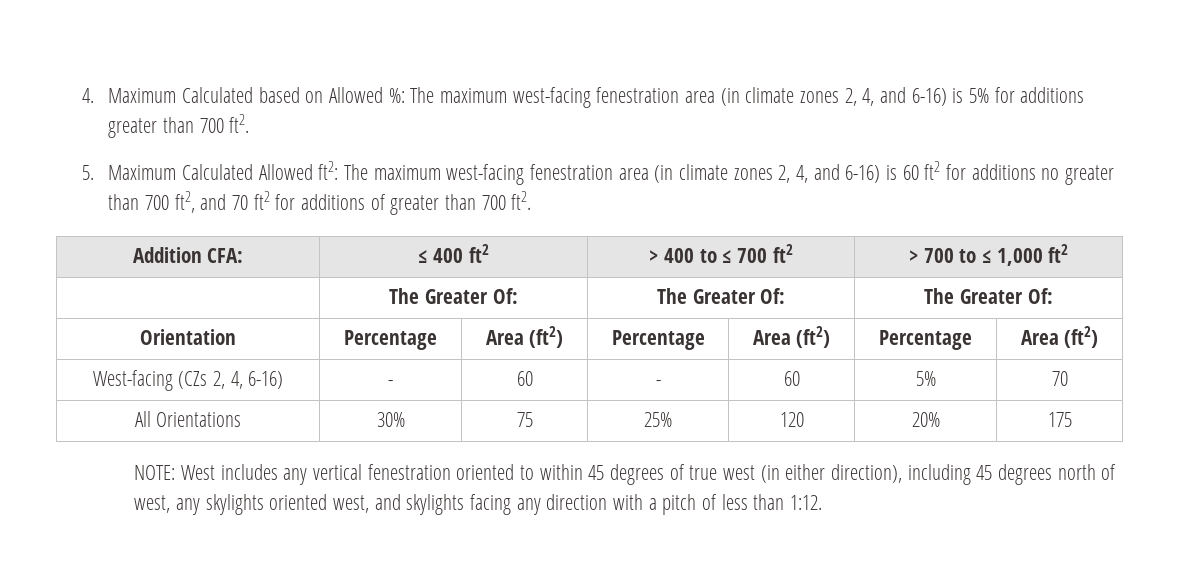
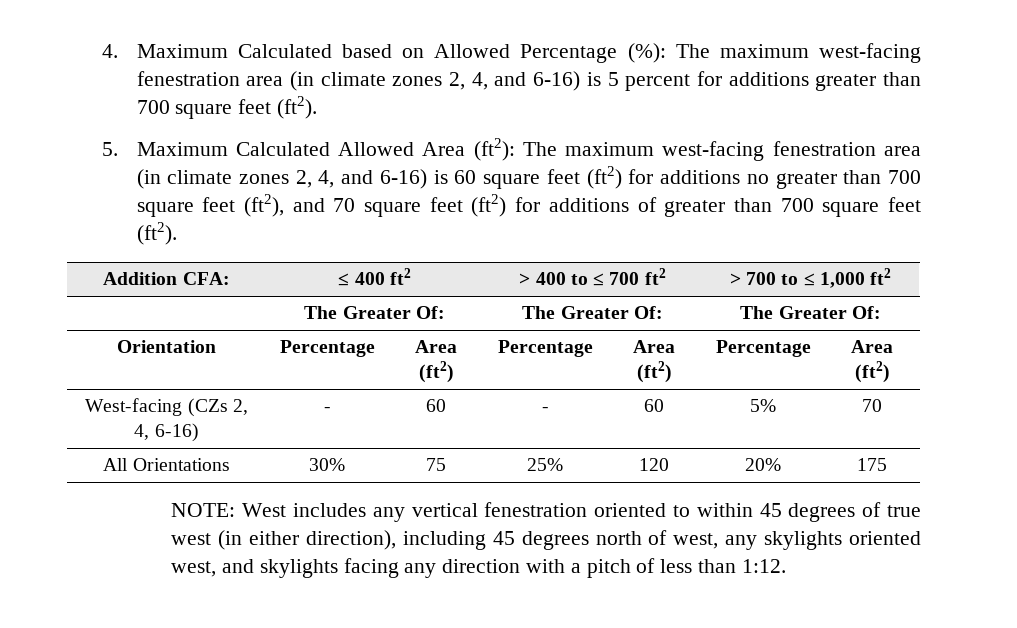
[388,88,405,103] %: -> [520,43,666,63] Percentage (%):
[968,88,989,103] 5% -> [607,72,691,91] 5 percent
[229,114,250,133] ft2. -> [175,96,317,119] square feet (ft2).
[318,161,339,180] ft2: -> [422,138,515,161] Area (ft2):
[924,161,941,180] ft2 -> [483,166,622,189] square feet (ft2)
[174,191,270,213] ft2, and 70 ft2 -> [136,194,507,217] square feet (ft2), and 70 square feet (ft2)
[511,191,532,210] ft2. -> [822,197,921,217] [136,222,177,245] square feet (ft2).

